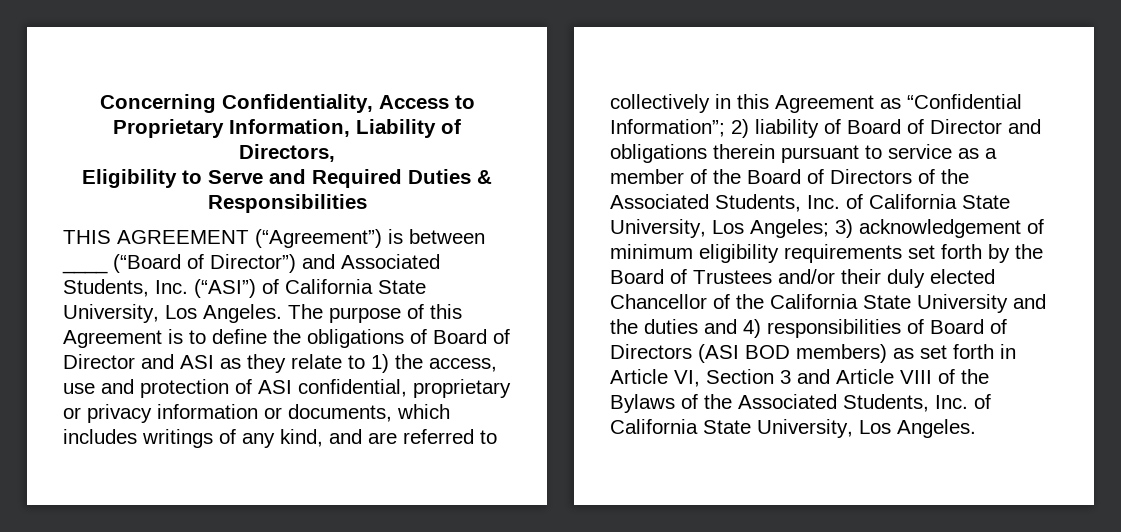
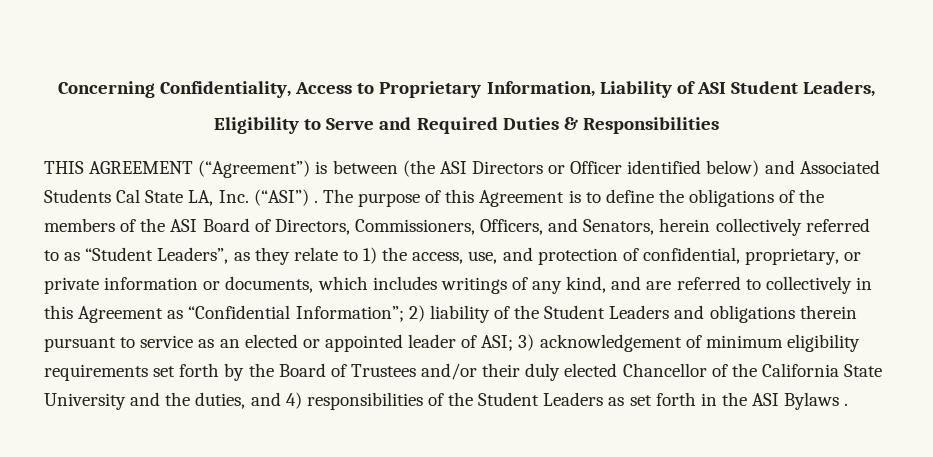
[239,144,335,162] Directors, -> [696,81,876,97] ASI Student Leaders,
[62,254,440,274] [63,279,426,298] [63,304,282,323] ____ (“Board of Director”) and Associated Students, Inc. (“ASI”) of California State University, Los Angeles. -> [402,160,880,177] [44,189,318,206] (the ASI Directors or Officer identified below) and Associated Students Cal State LA, Inc. (“ASI”) .
[433,329,510,344] [63,354,214,369] Board of Director and ASI -> [799,189,825,203] [44,218,870,236] [44,247,229,264] the members of the ASI Board of Directors, Commissioners, Officers, and Senators, herein collectively referred to as “Student Leaders”,
[63,383,95,394] use -> [468,251,498,264] use,
[258,379,511,398] [63,404,152,423] ASI confidential, proprietary or privacy -> [642,247,862,265] [44,277,99,294] confidential, proprietary, or private
[847,119,1002,134] Board of Director -> [514,305,670,319] the Student Leaders
[985,148,997,159] [610,169,969,184] [610,194,1010,212] [610,219,829,238] a member of the Board of Directors of the Associated Students, Inc. of California State University, Los Angeles; -> [219,334,514,352] an elected or appointed leader of ASI;
[644,319,698,334] duties -> [195,392,246,409] duties,
[930,319,1007,334] [610,344,1016,363] [610,369,989,387] [610,394,991,413] [610,419,976,438] Board of Directors (ASI BOD members) as set forth in Article VI, Section 3 and Article VIII of the Bylaws of the Associated Students, Inc. of California State University, Los Angeles. -> [448,392,849,410] the Student Leaders as set forth in the ASI Bylaws .

